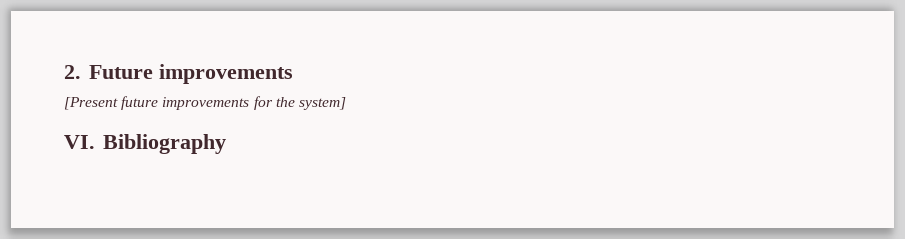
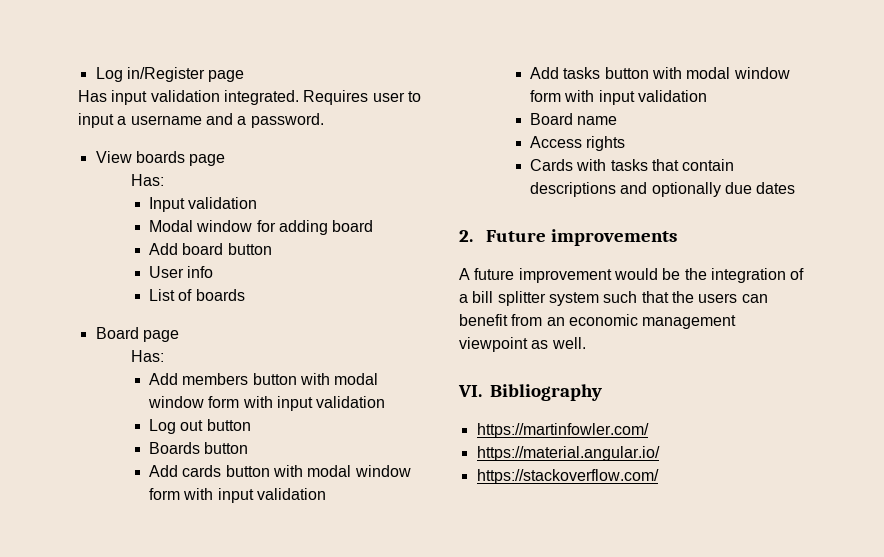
[64,64,293,84] [64,96,346,110] 2. Future improvements // [Present future improvements for the system] -> [95,67,245,82] [78,90,421,105] [78,113,324,128] [95,151,226,166] [131,174,165,186] [148,197,258,212] [148,220,374,235] [148,243,272,255] [148,266,214,278] [148,289,245,301] [95,327,179,342] [131,350,165,362] [148,373,379,385] [147,396,386,411] [148,419,251,434] [148,442,249,454] [148,465,411,477] [148,488,326,503] [529,67,790,79] [529,90,707,105] [529,113,618,125] [529,136,626,151] [529,159,735,171] [529,182,796,197] [459,229,677,246] [459,268,805,283] [459,291,768,306] [459,314,737,329] [459,337,586,352] Log in/Register page // Has input validation integrated. Requires user to input a username and a password. // View boards page // Has: // Input validation // Modal window for adding board // Add board button // User info // List of boards // Board page // Has: // Add members button with modal window form with input validation // Log out button // Boards button // Add cards button with modal window form with input validation // Add tasks button with modal window form with input validation // Board name // Access rights // Cards with tasks that contain descriptions and optionally due dates // 2. Future improvements // A future improvement would be the integration of a bill splitter system such that the users can benefit from an economic management viewpoint as well.
(226, 144) none -> [476,423,649,438] [476,446,660,461] [476,469,659,484] // https://martinfowler.com/ // https://material.angular.io/ // https://stackoverflow.com/

